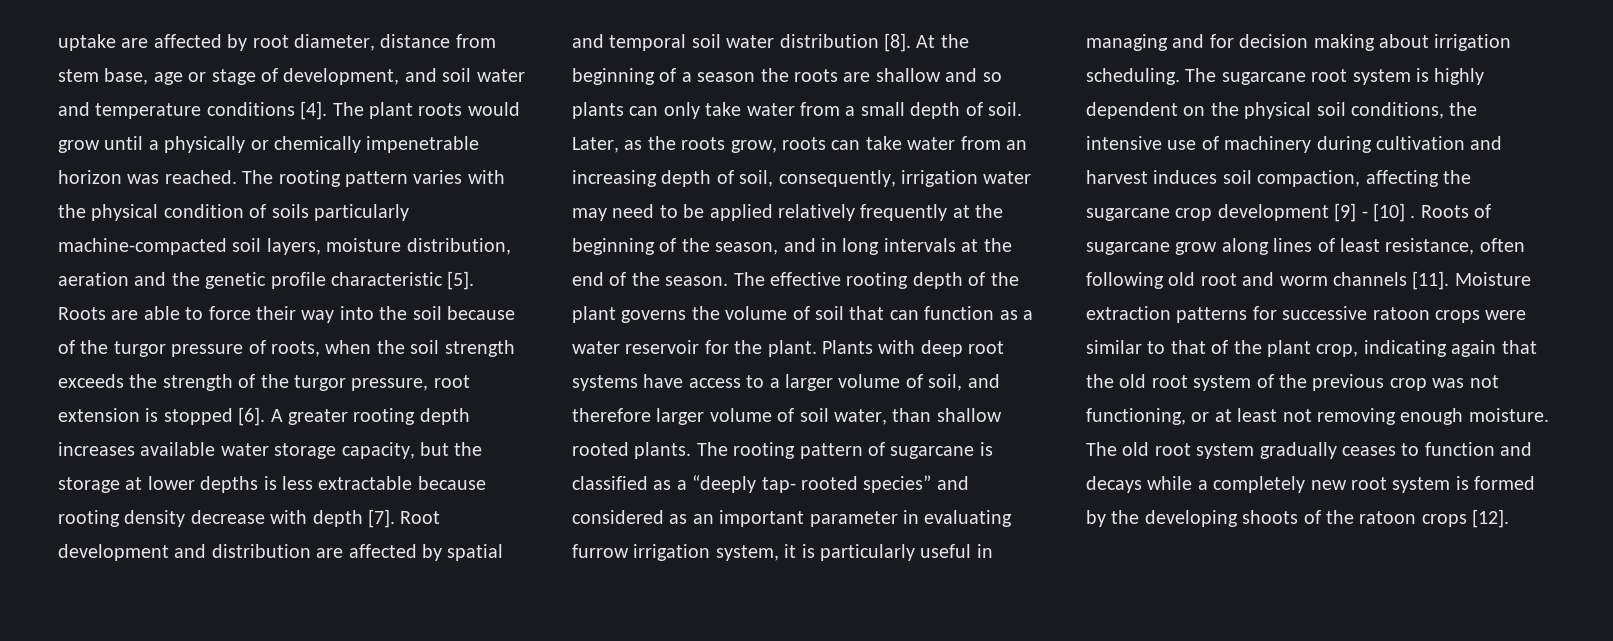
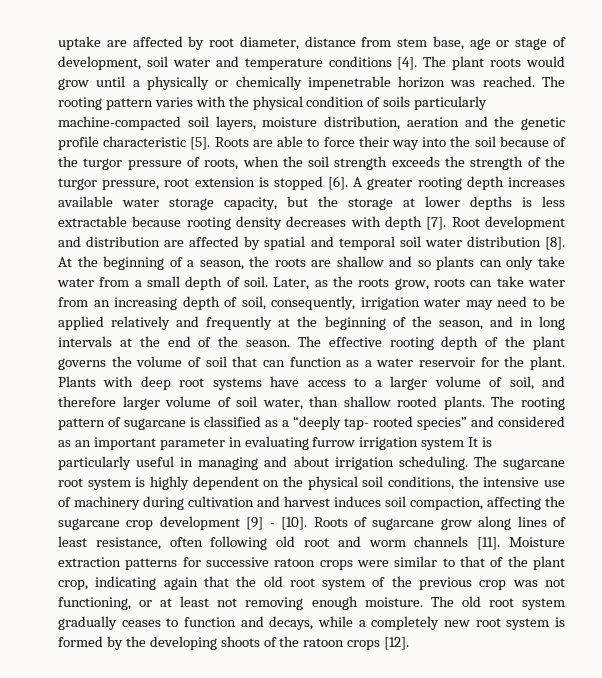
[404,68,437,82] and -> (141, 63) none
[190,510,265,524] decrease -> [286,216,347,227] decreases
[697,72,756,82] season -> [199,260,244,270] season,
(855, 212) none -> [176,316,200,327] and
[715,544,797,561] system, it -> [421,437,479,450] system It
[1209,34,1375,51] for decision making -> (288, 461) none
[1373,203,1416,222] [10] . -> [281,517,308,530] [10].
[1086,476,1142,493] decays -> [269,616,314,630] decays,

